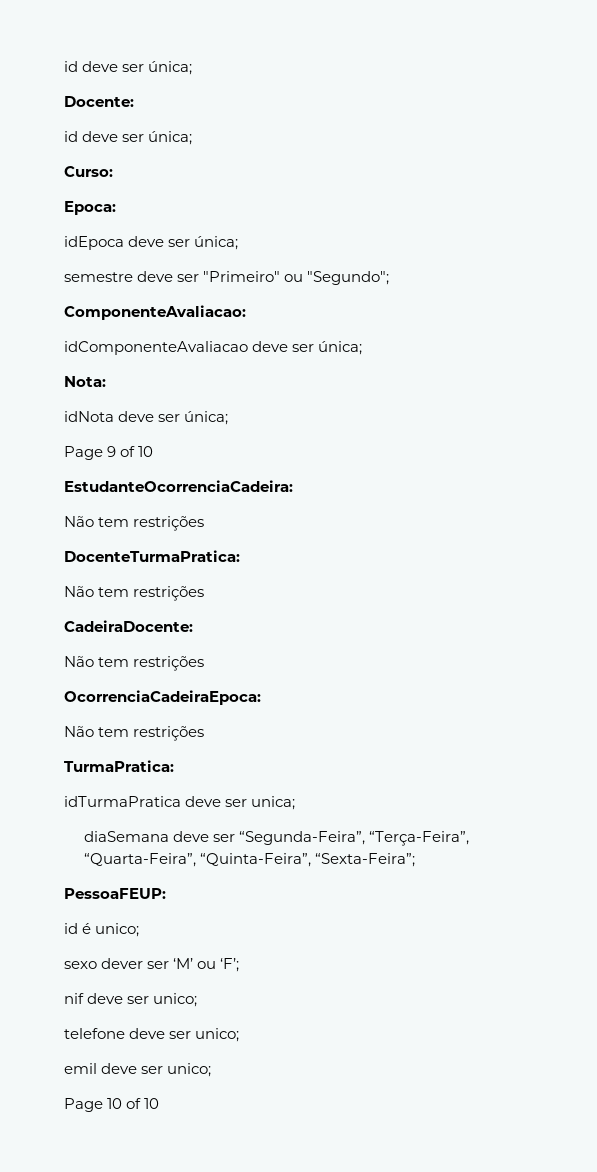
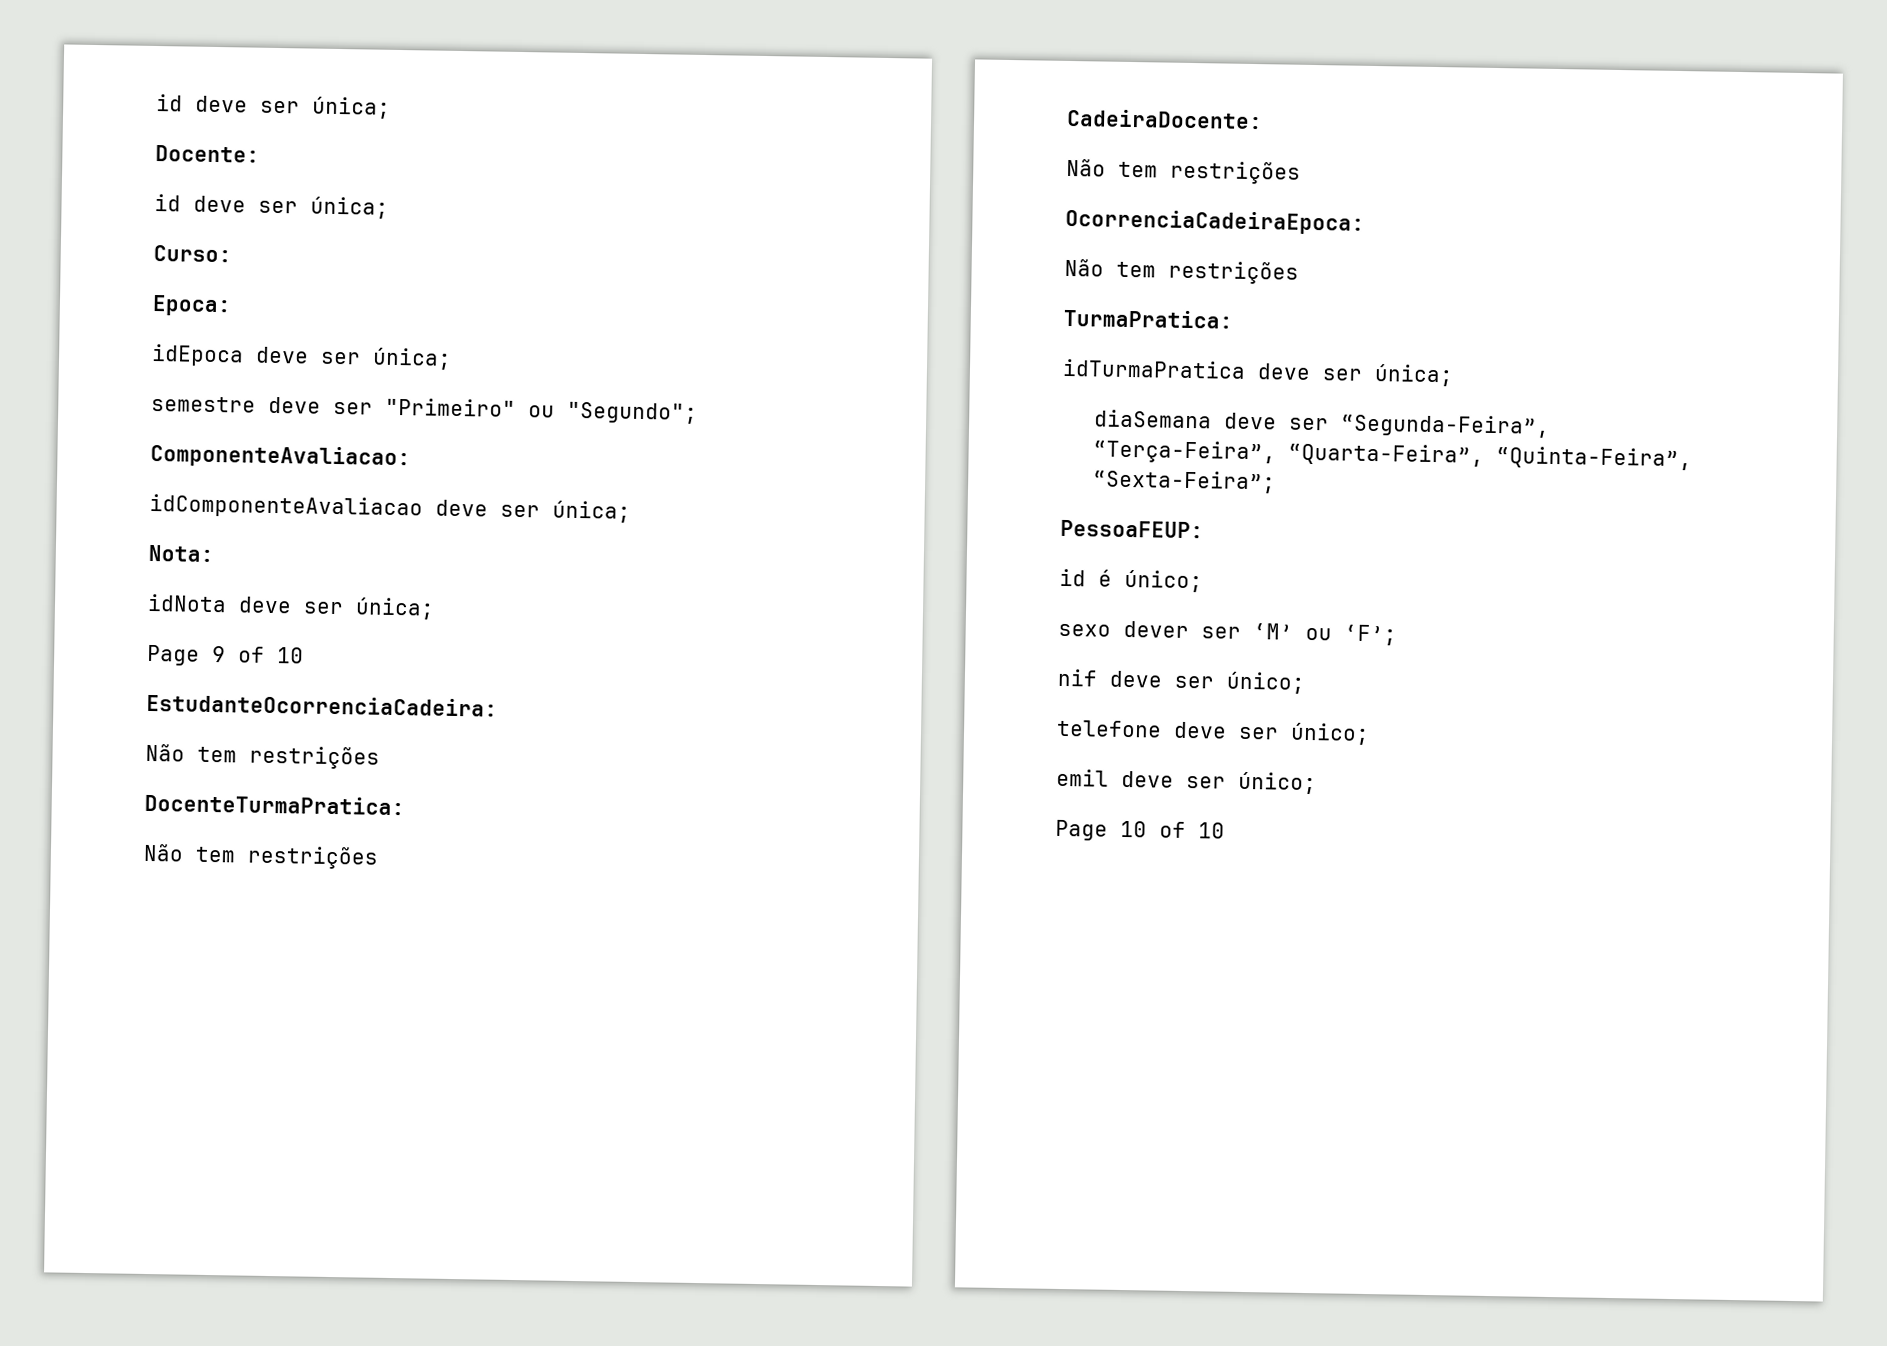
[251,796,296,810] unica; -> [1374,364,1454,387] única;
[95,923,140,937] unico; -> [1124,569,1203,593] único;
[153,993,198,1007] unico; -> [1226,671,1306,694] único;
[195,1028,240,1042] unico; -> [1290,722,1370,745] único;
[167,1063,212,1077] unico; -> [1238,771,1317,795] único;

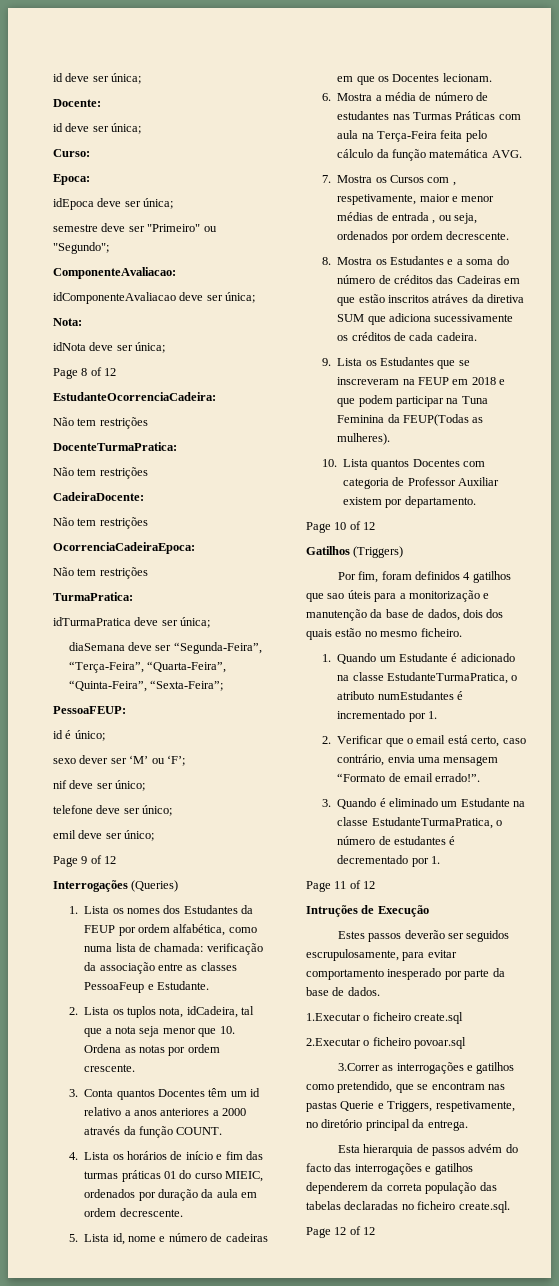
[212,646,304,664] 9 of 10 -> [81,367,117,376] 8 of 12
[1120,820,1225,839] 10 of 10 -> [81,855,117,864] [53,880,179,892] [68,905,254,914] [84,924,257,936] [84,943,263,955] [84,962,237,974] [84,981,210,993] [68,1006,255,1018] [84,1026,235,1037] [84,1044,220,1056] [84,1064,136,1072] [68,1088,261,1100] [84,1107,247,1116] [84,1126,223,1138] [68,1151,263,1160] [84,1170,264,1182] [84,1189,258,1201] [84,1208,183,1217] [68,1233,268,1245] [337,73,492,85] [321,92,489,101] [337,111,521,120] [337,130,487,142] [337,149,522,161] [321,175,456,186] [337,194,495,205] [337,212,478,224] [337,231,510,243] [321,256,509,265] [337,275,521,284] [337,294,525,306] [337,313,514,325] [337,332,477,341] [321,357,470,369] [337,377,506,385] [337,395,488,407] [337,414,484,426] [337,433,391,445] [321,459,486,470] [342,477,500,489] [342,496,476,508] [306,521,376,533] [306,546,404,558] [337,571,511,583] [306,590,490,602] [306,609,504,621] [306,628,462,640] [321,653,515,664] [337,672,518,684] [337,691,464,700] [337,710,438,722] [321,735,526,747] [337,754,499,766] [337,773,481,782] [321,798,526,809] [337,817,503,829] [337,836,456,845] [337,855,441,867] [306,880,376,892] [306,905,429,917] [337,930,510,942] [306,949,457,961] [306,968,505,980] [306,987,380,996] [306,1012,464,1024] [306,1037,467,1049] [337,1062,515,1074] [306,1081,505,1093] [306,1101,515,1112] [306,1119,468,1131] [337,1144,518,1156] [306,1163,473,1175] [306,1182,497,1194] [306,1201,510,1213] [306,1226,376,1238] 9 of 12 // Interrogações (Queries) // 1. Lista os nomes dos Estudantes da FEUP por ordem alfabética, como numa lista de chamada: verificação da associação entre as classes PessoaFeup e Estudante. // 2. Lista os tuplos nota, idCadeira, tal que a nota seja menor que 10. Ordena as notas por ordem crescente. // 3. Conta quantos Docentes têm um id relativo a anos anteriores a 2000 através da função COUNT. // 4. Lista os horários de início e fim das turmas práticas 01 do curso MIEIC, ordenados por duração da aula em ordem decrescente. // 5. Lista id, nome e número de cadeiras em que os Docentes lecionam. // 6. Mostra a média de número de estudantes nas Turmas Práticas com aula na Terça-Feira feita pelo cálculo da função matemática AVG. // 7. Mostra os Cursos com , respetivamente, maior e menor médias de entrada , ou seja, ordenados por ordem decrescente. // 8. Mostra os Estudantes e a soma do número de créditos das Cadeiras em que estão inscritos atráves da diretiva SUM que adiciona sucessivamente os créditos de cada cadeira. // 9. Lista os Estudantes que se inscreveram na FEUP em 2018 e que podem participar na Tuna Feminina da FEUP(Todas as mulheres). // 10. Lista quantos Docentes com categoria de Professor Auxiliar existem por departamento. // Page 10 of 12 // Gatilhos (Triggers) // Por fim, foram definidos 4 gatilhos que sao úteis para a monitorização e manutenção da base de dados, dois dos quais estão no mesmo ficheiro. // 1. Quando um Estudante é adicionado na classe EstudanteTurmaPratica, o atributo numEstudantes é incrementado por 1. // 2. Verificar que o email está certo, caso contrário, envia uma mensagem “Formato de email errado!”. // 3. Quando é eliminado um Estudante na classe EstudanteTurmaPratica, o número de estudantes é decrementado por 1. // Page 11 of 12 // Intruções de Execução // Estes passos deverão ser seguidos escrupulosamente, para evitar comportamento inesperado por parte da base de dados. // 1.Executar o ficheiro create.sql // 2.Executar o ficheiro povoar.sql // 3.Correr as interrogações e gatilhos como pretendido, que se encontram nas pastas Querie e Triggers, respetivamente, no diretório principal da entrega. // Esta hierarquia de passos advém do facto das interrogações e gatilhos dependerem da correta população das tabelas declaradas no ficheiro create.sql. // Page 12 of 12

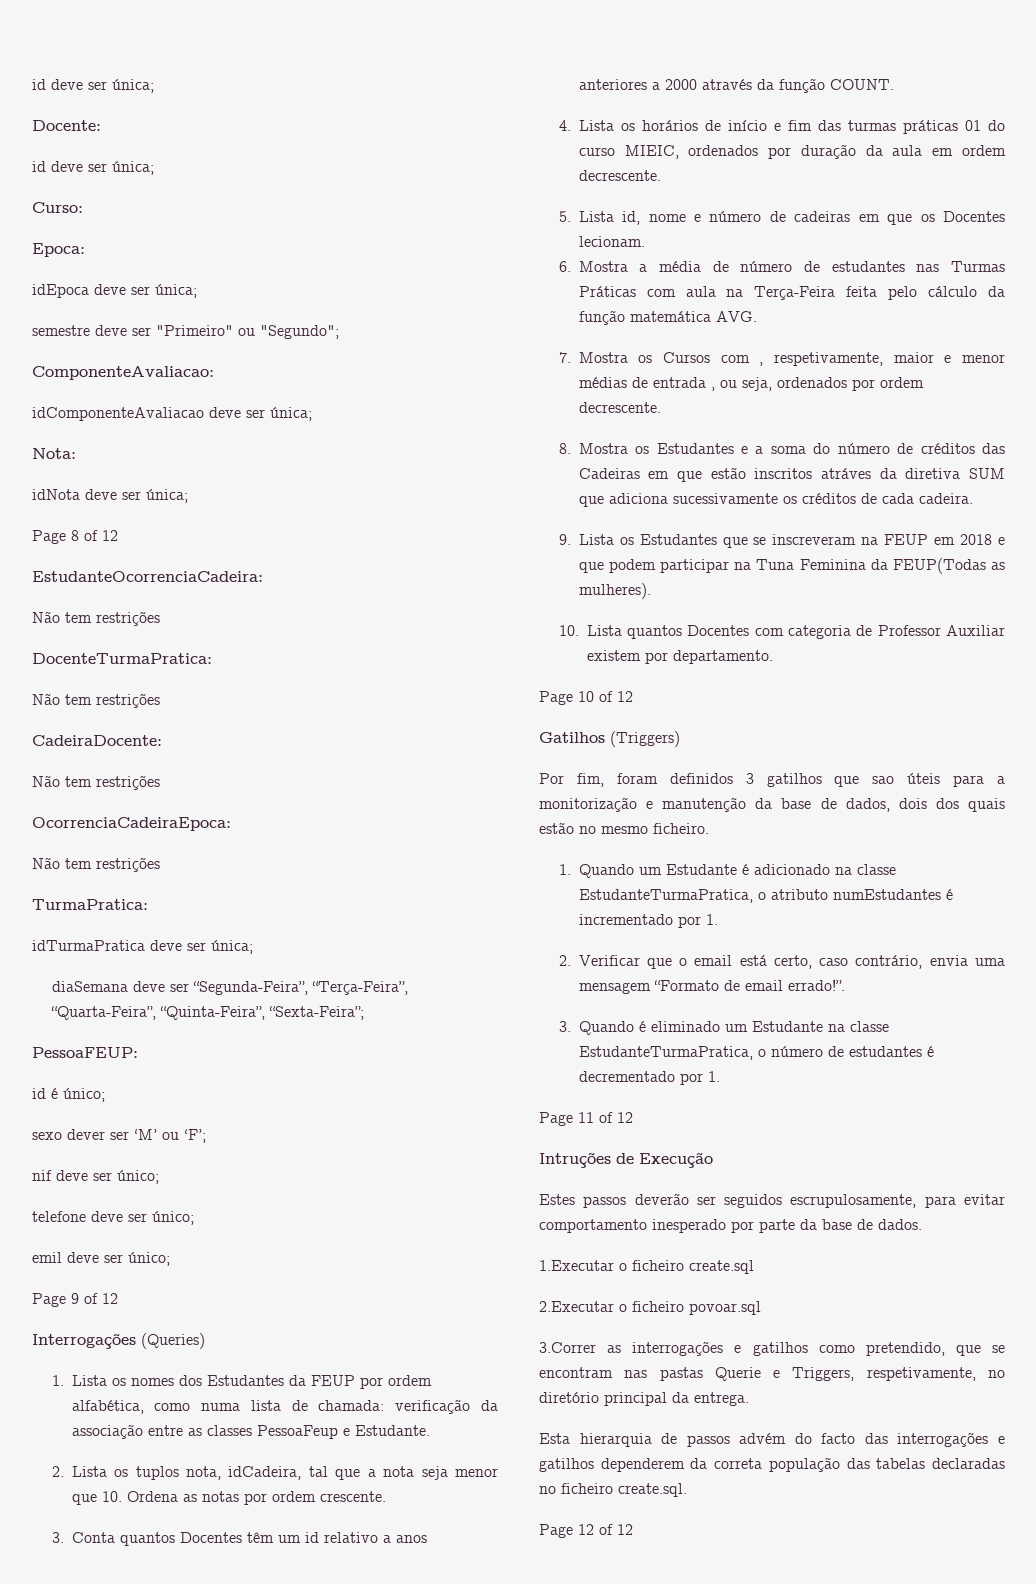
[463,572,471,580] 4 -> [745,773,754,784] 3

